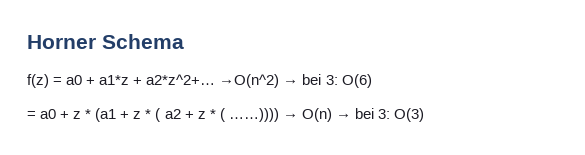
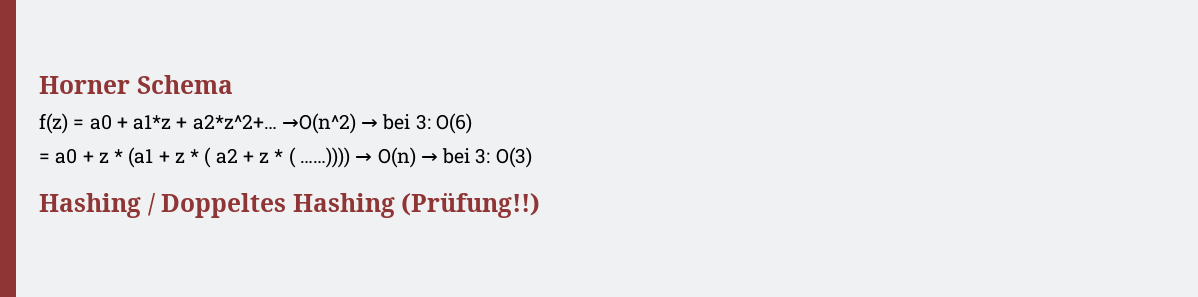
(425, 115) none -> [39,193,541,218] // Hashing / Doppeltes Hashing (Prüfung!!)

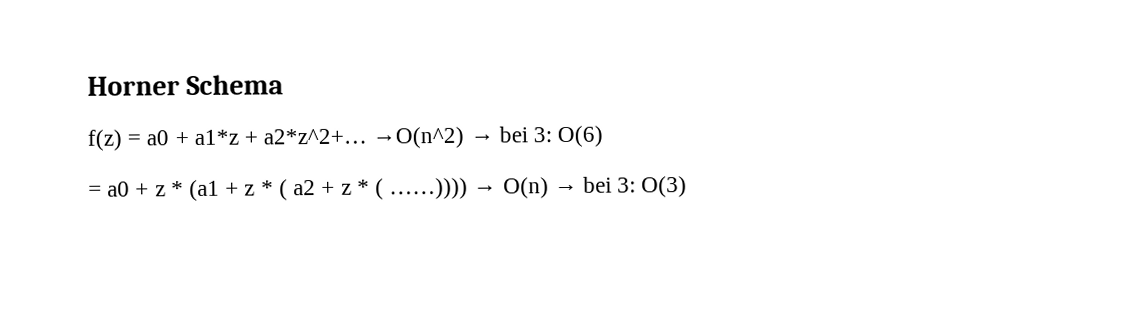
[39,193,541,218] // Hashing / Doppeltes Hashing (Prüfung!!) -> (688, 187) none

